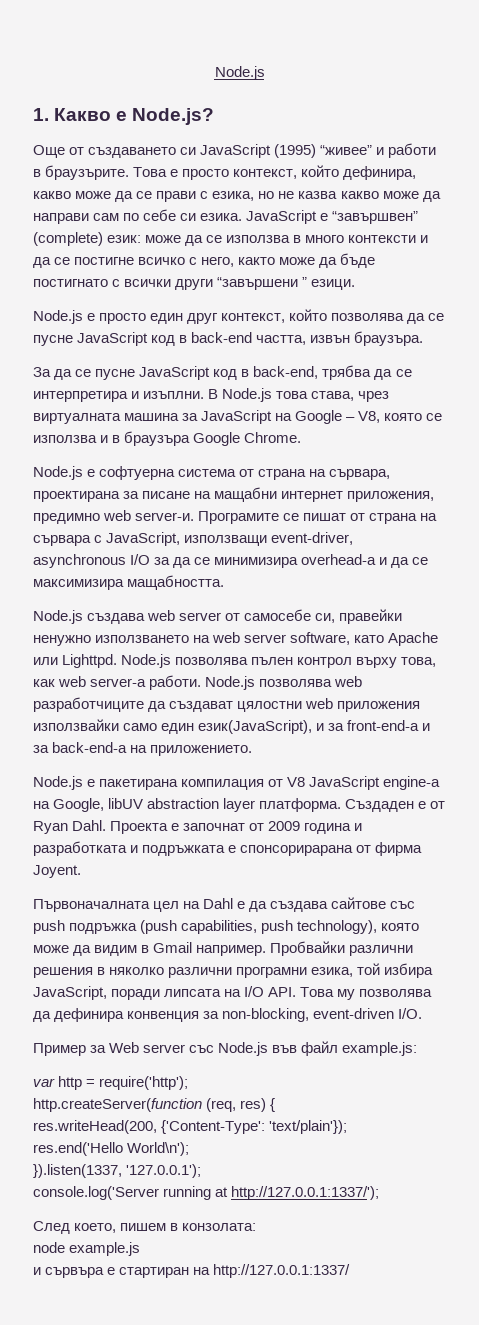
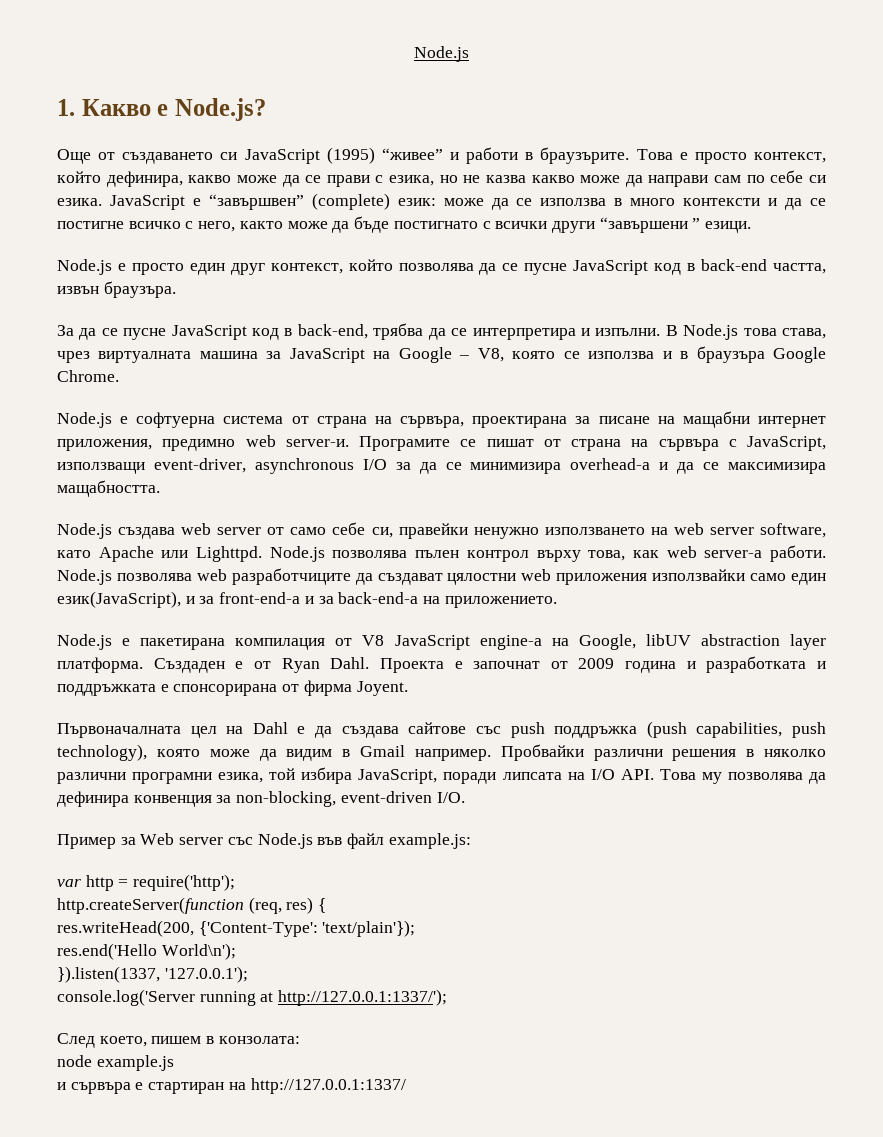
[143,391,205,399] изъплни. -> [595,328,661,336] изпълни.
[329,469,391,480] сървара, -> [400,416,465,428] сървъра,
[33,535,91,546] сървара -> [658,439,719,451] сървъра
[244,609,312,621] самосебе -> [290,522,366,535] само себе
[142,845,354,856] подръжката е спонсорирарана -> [57,684,278,696] поддръжката е спонсорирана
[69,923,138,934] подръжка -> [554,726,638,738] поддръжка

